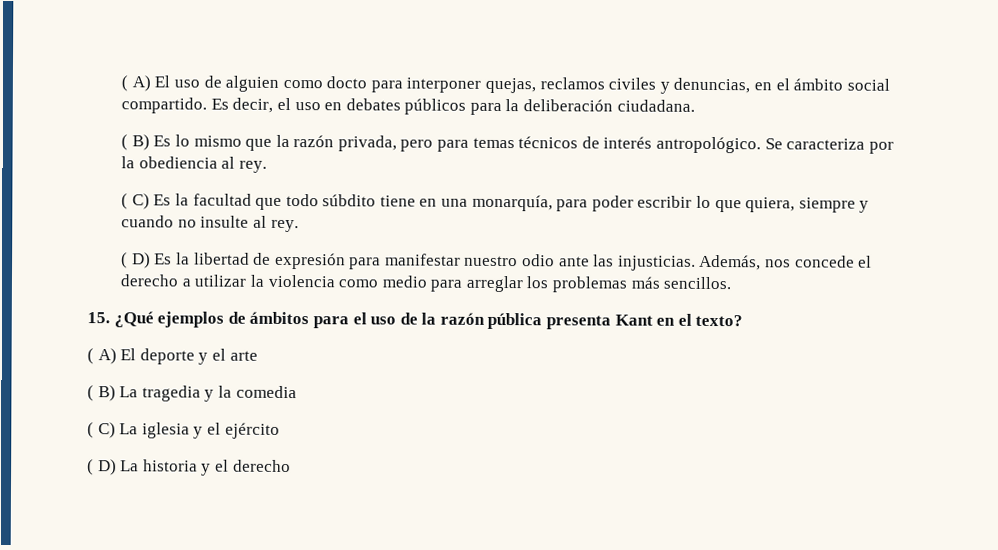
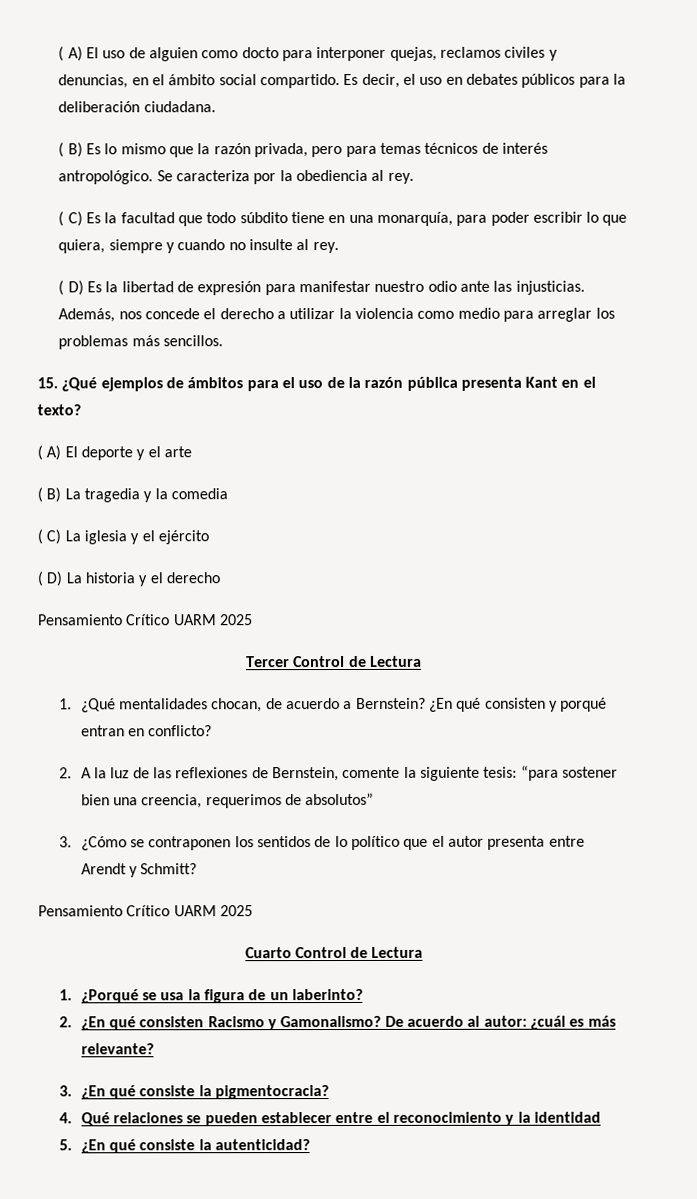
(291, 466) none -> [38,614,253,626] [246,655,422,668] [59,697,608,713] [80,725,213,737] [59,765,618,782] [80,792,375,809] [59,835,585,851] [80,863,198,878] [38,905,253,917] [244,946,424,959] [59,988,363,1004] [59,1015,616,1031] [80,1043,154,1055] [59,1085,330,1100] [59,1111,601,1127] [59,1139,311,1154] // Pensamiento Crítico UARM 2025 // Tercer Control de Lectura // 1. ¿Qué mentalidades chocan, de acuerdo a Bernstein? ¿En qué consisten y porqué entran en conflicto? // 2. A la luz de las reflexiones de Bernstein, comente la siguiente tesis: “para sostener bien una creencia, requerimos de absolutos” // 3. ¿Cómo se contraponen los sentidos de lo político que el autor presenta entre Arendt y Schmitt? // Pensamiento Crítico UARM 2025 // Cuarto Control de Lectura // 1. ¿Porqué se usa la figura de un laberinto? // 2. ¿En qué consisten Racismo y Gamonalismo? De acuerdo al autor: ¿cuál es más relevante? // 3. ¿En qué consiste la pigmentocracia? // 4. Qué relaciones se pueden establecer entre el reconocimiento y la identidad // 5. ¿En qué consiste la autenticidad?

